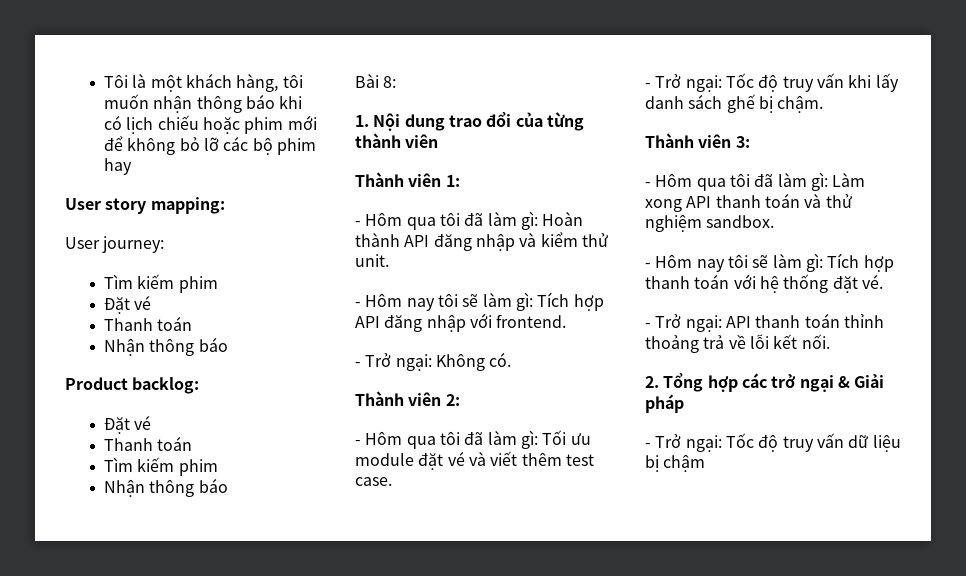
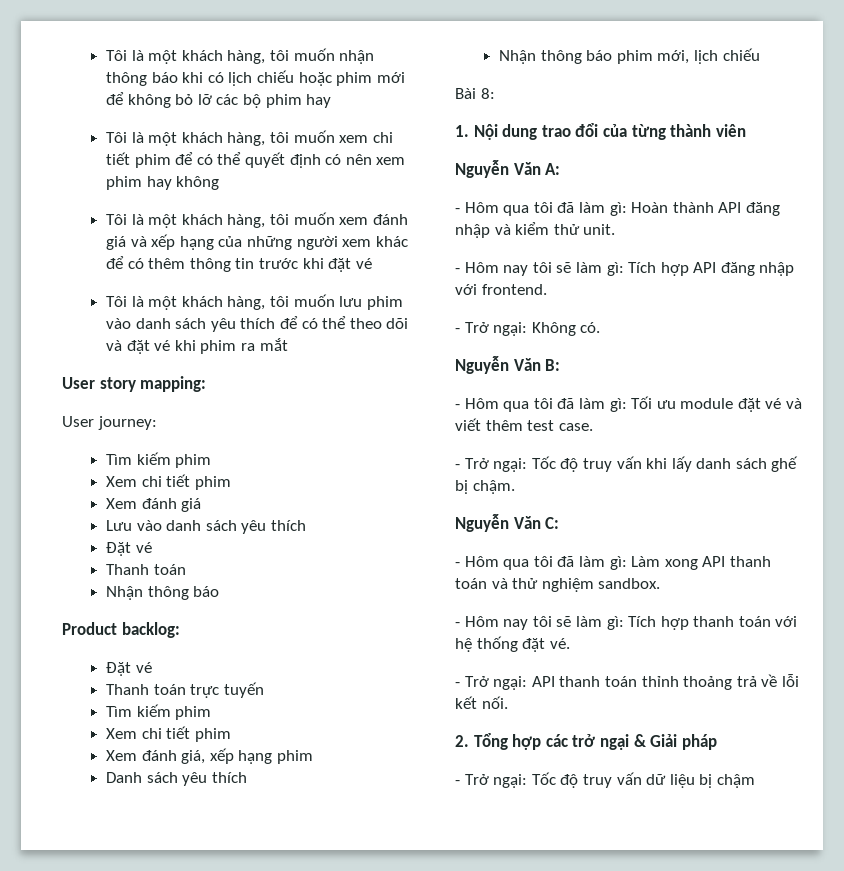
(133, 166) none -> [106,130,393,146] [106,152,406,168] [106,176,220,190] [106,212,408,228] [106,234,408,250] [106,256,372,272] [106,294,403,310] [106,316,409,332] [106,338,288,354] // Tôi là một khách hàng, tôi muốn xem chi tiết phim để có thể quyết định có nên xem phim hay không // Tôi là một khách hàng, tôi muốn xem đánh giá và xếp hạng của những người xem khác để có thêm thông tin trước khi đặt vé // Tôi là một khách hàng, tôi muốn lưu phim vào danh sách yêu thích để có thể theo dõi và đặt vé khi phim ra mắt
(218, 284) none -> [106,474,231,490] [106,498,202,512] [106,520,307,534] // Xem chi tiết phim // Xem đánh giá // Lưu vào danh sách yêu thích
[104,457,218,476] [104,478,228,497] // Tìm kiếm phim // Nhận thông báo -> [190,682,264,698] [106,704,212,720] [106,726,231,742] [106,748,314,764] [106,772,247,786] [499,48,760,64] trực tuyến // Tìm kiếm phim // Xem chi tiết phim // Xem đánh giá, xếp hạng phim // Danh sách yêu thích // Nhận thông báo phim mới, lịch chiếu
[355,172,460,187] Thành viên 1: -> [455,160,561,178] Nguyễn Văn A:
[355,391,460,406] Thành viên 2: -> [455,356,561,374] Nguyễn Văn B:
[645,133,750,148] Thành viên 3: -> [455,514,560,532] Nguyễn Văn C:

